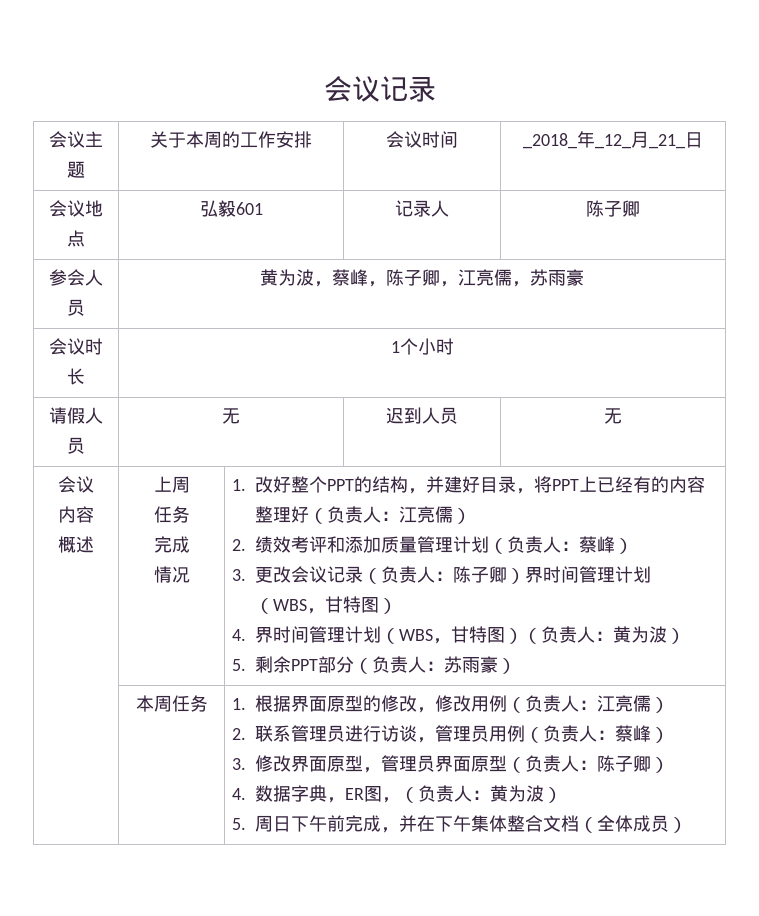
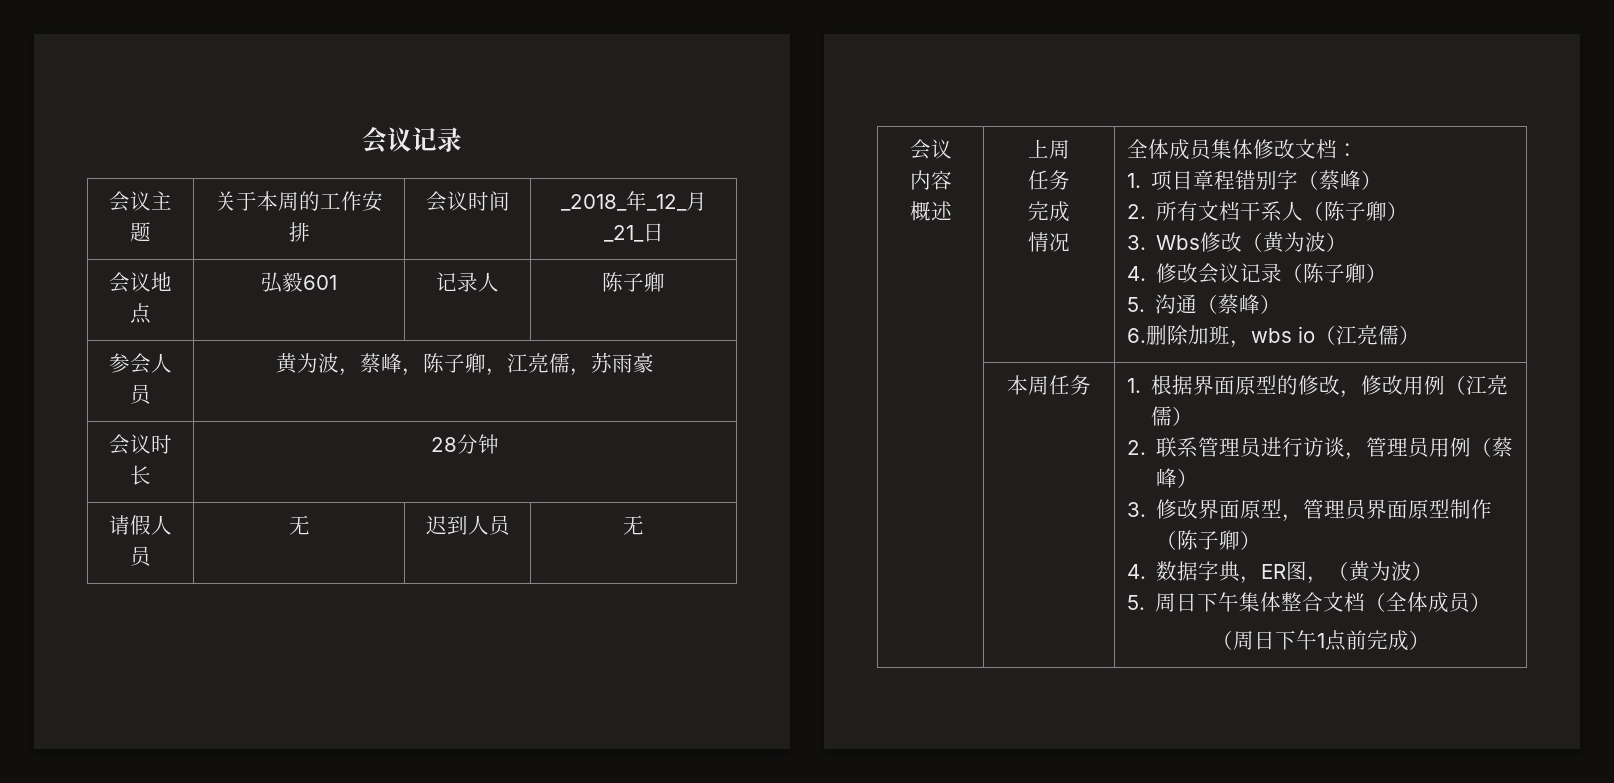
[390,338,454,355] 1个小时 -> [431,434,499,454] 28分钟
[232,476,706,494] [255,506,472,524] [232,536,634,554] [232,567,274,583] 1.改好整个PPT的结构，并建好目录，将PPT上已经有的内容整理好（负责人：江亮儒） // 2.绩效考评和添加质量管理计划（负责人：蔡峰） // 3.更 -> [1127,139,1359,160] [1127,170,1383,191] [1127,201,1409,221] [1127,232,1348,253] [1127,263,1178,283] 全体成员集体修改文档： // 1.项目章程错别字（蔡峰） // 2.所有文档干系人（陈子卿） // 3. Wbs修改（黄为波） // 4.修
[381,566,652,584] [255,596,398,614] [232,626,686,644] [232,656,499,674] 负责人：陈子卿）界时间管理计划（WBS，甘特图） // 4.界时间管理计划（WBS，甘特图）（负责人：黄为波） // 5.剩余PPT部分（负责人：苏雨豪 -> [1303,263,1388,283] [1127,294,1282,314] [1127,325,1400,348] 陈子卿） // 5.沟通（蔡峰） // 6.删除加班，wbs io（江亮儒
[525,695,598,712] 负责人： -> (1467, 385) none
[543,725,616,742] 负责人： -> (1493, 447) none
[507,755,598,773] （负责人： -> [1450,499,1493,519] [1156,530,1178,550] 制作（
[418,785,491,802] 负责人： -> (1350, 571) none
[327,815,472,833] 前完成，并在下午 -> (1240, 602) none
(688, 825) none -> [1211,630,1430,651] // （周日下午1点前完成）

